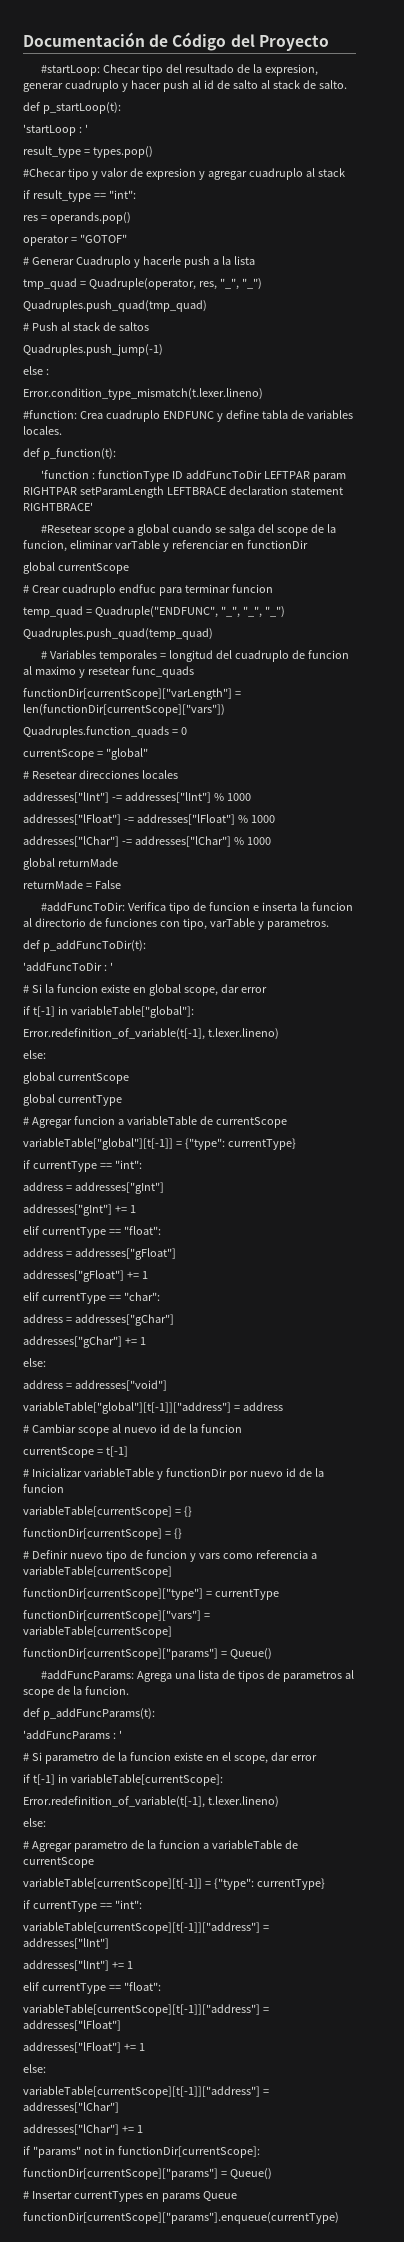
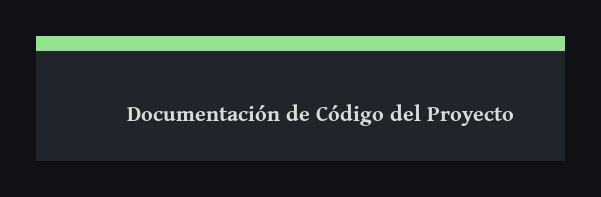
[41,64,318,76] [23,80,347,92] [23,102,121,114] [23,124,88,136] [23,146,153,158] [23,168,345,180] [23,190,136,202] [23,212,131,224] [23,234,127,246] [23,256,255,268] [23,278,262,290] [23,300,207,312] [23,322,149,331] [23,344,163,356] [23,366,49,375] [23,388,263,400] [23,410,353,422] [23,426,62,435] [23,448,116,460] [41,470,346,482] [23,486,343,498] [23,502,93,511] [41,524,336,536] [23,540,308,552] [23,562,129,574] [23,584,273,596] [23,606,285,618] [23,628,213,640] [41,650,349,662] [23,666,194,678] [23,688,241,700] [23,704,225,716] [23,726,187,738] [23,748,148,760] [23,770,178,779] [23,792,251,803] [23,814,275,825] [23,836,271,847] [23,858,118,870] [23,880,121,889] [41,902,353,914] [23,918,329,930] [23,940,146,952] [23,962,113,971] [23,984,267,996] [23,1006,194,1018] [23,1028,279,1040] [23,1050,46,1059] [23,1072,129,1084] [23,1094,122,1106] [23,1116,287,1128] [23,1138,296,1150] [23,1160,142,1172] [23,1182,164,1194] [23,1204,136,1216] [23,1226,161,1238] [23,1248,176,1260] [23,1270,148,1282] [23,1292,160,1304] [23,1314,174,1326] [23,1336,146,1348] [23,1358,46,1367] [23,1380,167,1391] [23,1402,283,1414] [23,1424,242,1436] [23,1446,128,1458] [23,1468,324,1480] [23,1484,64,1493] [23,1506,192,1518] [23,1528,182,1540] [23,1550,317,1562] [23,1566,172,1578] [23,1588,279,1600] [23,1610,210,1622] [23,1626,172,1638] [23,1648,272,1660] [41,1670,354,1682] [23,1686,129,1698] [23,1708,155,1720] [23,1730,122,1739] [23,1752,317,1764] [23,1774,223,1786] [23,1796,279,1808] [23,1818,46,1827] [23,1840,298,1852] [23,1857,94,1868] [23,1878,325,1890] [23,1900,142,1912] [23,1922,269,1934] [23,1938,109,1949] [23,1960,133,1971] [23,1982,161,1994] [23,2004,269,2016] [23,2020,121,2031] [23,2042,145,2053] [23,2064,46,2073] [23,2086,269,2098] [23,2102,119,2113] [23,2124,143,2135] [23,2146,260,2158] [23,2168,272,2180] [23,2191,237,2202] [23,2212,339,2224] // #startLoop: Checar tipo del resultado de la expresion, generar cuadruplo y hacer push al id de salto al stack de salto. // def p_startLoop(t): // 'startLoop : ' // result_type = types.pop() // #Checar tipo y valor de expresion y agregar cuadruplo al stack // if result_type == "int": // res = operands.pop() // operator = "GOTOF" // # Generar Cuadruplo y hacerle push a la lista // tmp_quad = Quadruple(operator, res, "_", "_") // Quadruples.push_quad(tmp_quad) // # Push al stack de saltos // Quadruples.push_jump(-1) // else : // Error.condition_type_mismatch(t.lexer.lineno) // #function: Crea cuadruplo ENDFUNC y define tabla de variables locales. // def p_function(t): // 'function : functionType ID addFuncToDir LEFTPAR param RIGHTPAR setParamLength LEFTBRACE declaration statement RIGHTBRACE' // #Resetear scope a global cuando se salga del scope de la funcion, eliminar varTable y referenciar en functionDir // global currentScope // # Crear cuadruplo endfuc para terminar funcion // temp_quad = Quadruple("ENDFUNC", "_", "_", "_") // Quadruples.push_quad(temp_quad) // # Variables temporales = longitud del cuadruplo de funcion al maximo y resetear func_quads // functionDir[currentScope]["varLength"] = len(functionDir[currentScope]["vars"]) // Quadruples.function_quads = 0 // currentScope = "global" // # Resetear direcciones locales // addresses["lInt"] -= addresses["lInt"] % 1000 // addresses["lFloat"] -= addresses["lFloat"] % 1000 // addresses["lChar"] -= addresses["lChar"] % 1000 // global returnMade // returnMade = False // #addFuncToDir: Verifica tipo de funcion e inserta la funcion al directorio de funciones con tipo, varTable y parametros. // def p_addFuncToDir(t): // 'addFuncToDir : ' // # Si la funcion existe en global scope, dar error // if t[-1] in variableTable["global"]: // Error.redefinition_of_variable(t[-1], t.lexer.lineno) // else: // global currentScope // global currentType // # Agregar funcion a variableTable de currentScope // variableTable["global"][t[-1]] = {"type": currentType} // if currentType == "int": // address = addresses["gInt"] // addresses["gInt"] += 1 // elif currentType == "float": // address = addresses["gFloat"] // addresses["gFloat"] += 1 // elif currentType == "char": // address = addresses["gChar"] // addresses["gChar"] += 1 // else: // address = addresses["void"] // variableTable["global"][t[-1]]["address"] = address // # Cambiar scope al nuevo id de la funcion // currentScope = t[-1] // # Inicializar variableTable y functionDir por nuevo id de la funcion // variableTable[currentScope] = {} // functionDir[currentScope] = {} // # Definir nuevo tipo de funcion y vars como referencia a variableTable[currentScope] // functionDir[currentScope]["type"] = currentType // functionDir[currentScope]["vars"] = variableTable[currentScope] // functionDir[currentScope]["params"] = Queue() // #addFuncParams: Agrega una lista de tipos de parametros al scope de la funcion. // def p_addFuncParams(t): // 'addFuncParams : ' // # Si parametro de la funcion existe en el scope, dar error // if t[-1] in variableTable[currentScope]: // Error.redefinition_of_variable(t[-1], t.lexer.lineno) // else: // # Agregar parametro de la funcion a variableTable de currentScope // variableTable[currentScope][t[-1]] = {"type": currentType} // if currentType == "int": // variableTable[currentScope][t[-1]]["address"] = addresses["lInt"] // addresses["lInt"] += 1 // elif currentType == "float": // variableTable[currentScope][t[-1]]["address"] = addresses["lFloat"] // addresses["lFloat"] += 1 // else: // variableTable[currentScope][t[-1]]["address"] = addresses["lChar"] // addresses["lChar"] += 1 // if "params" not in functionDir[currentScope]: // functionDir[currentScope]["params"] = Queue() // # Insertar currentTypes en params Queue // functionDir[currentScope]["params"].enqueue(currentType) -> (514, 116) none

